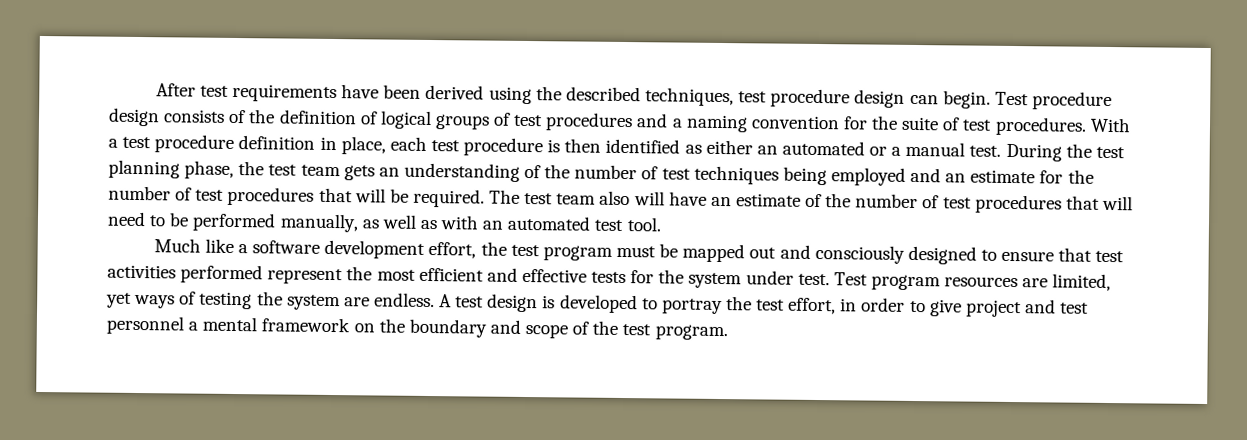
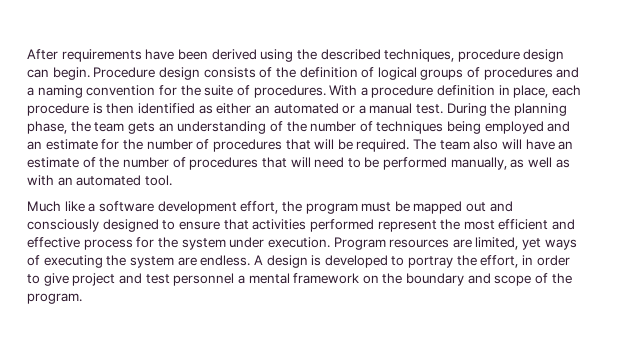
[199,85,229,97] test -> (58, 54) none
[738,91,768,103] test -> (455, 55) none
[994,91,1112,111] Test procedure -> [93,67,156,78] Procedure
[513,114,544,127] test -> (481, 72) none
[962,119,993,131] test -> (250, 90) none
[122,136,152,149] test -> (368, 91) none
[430,140,460,152] test -> (582, 90) none
[1095,146,1125,159] test -> (511, 108) none
[268,164,298,176] test -> (91, 126) none
[661,168,691,180] test -> (373, 126) none
[195,189,225,201] test -> (210, 144) none
[524,192,554,205] test -> (437, 144) none
[942,197,972,209] test -> (186, 162) none
[594,219,624,232] test -> (142, 180) none
[510,244,540,257] test -> (302, 206) none
[1095,250,1125,263] test -> (249, 224) none
[591,271,627,284] tests -> [83,239,133,250] process
[797,272,941,291] test. Test program -> [267,237,386,250] execution. Program
[199,291,253,310] testing -> [43,255,103,268] executing
[455,296,485,308] test -> (263, 260) none
[756,299,786,311] test -> (477, 260) none
[622,323,652,336] test -> (572, 278) none

